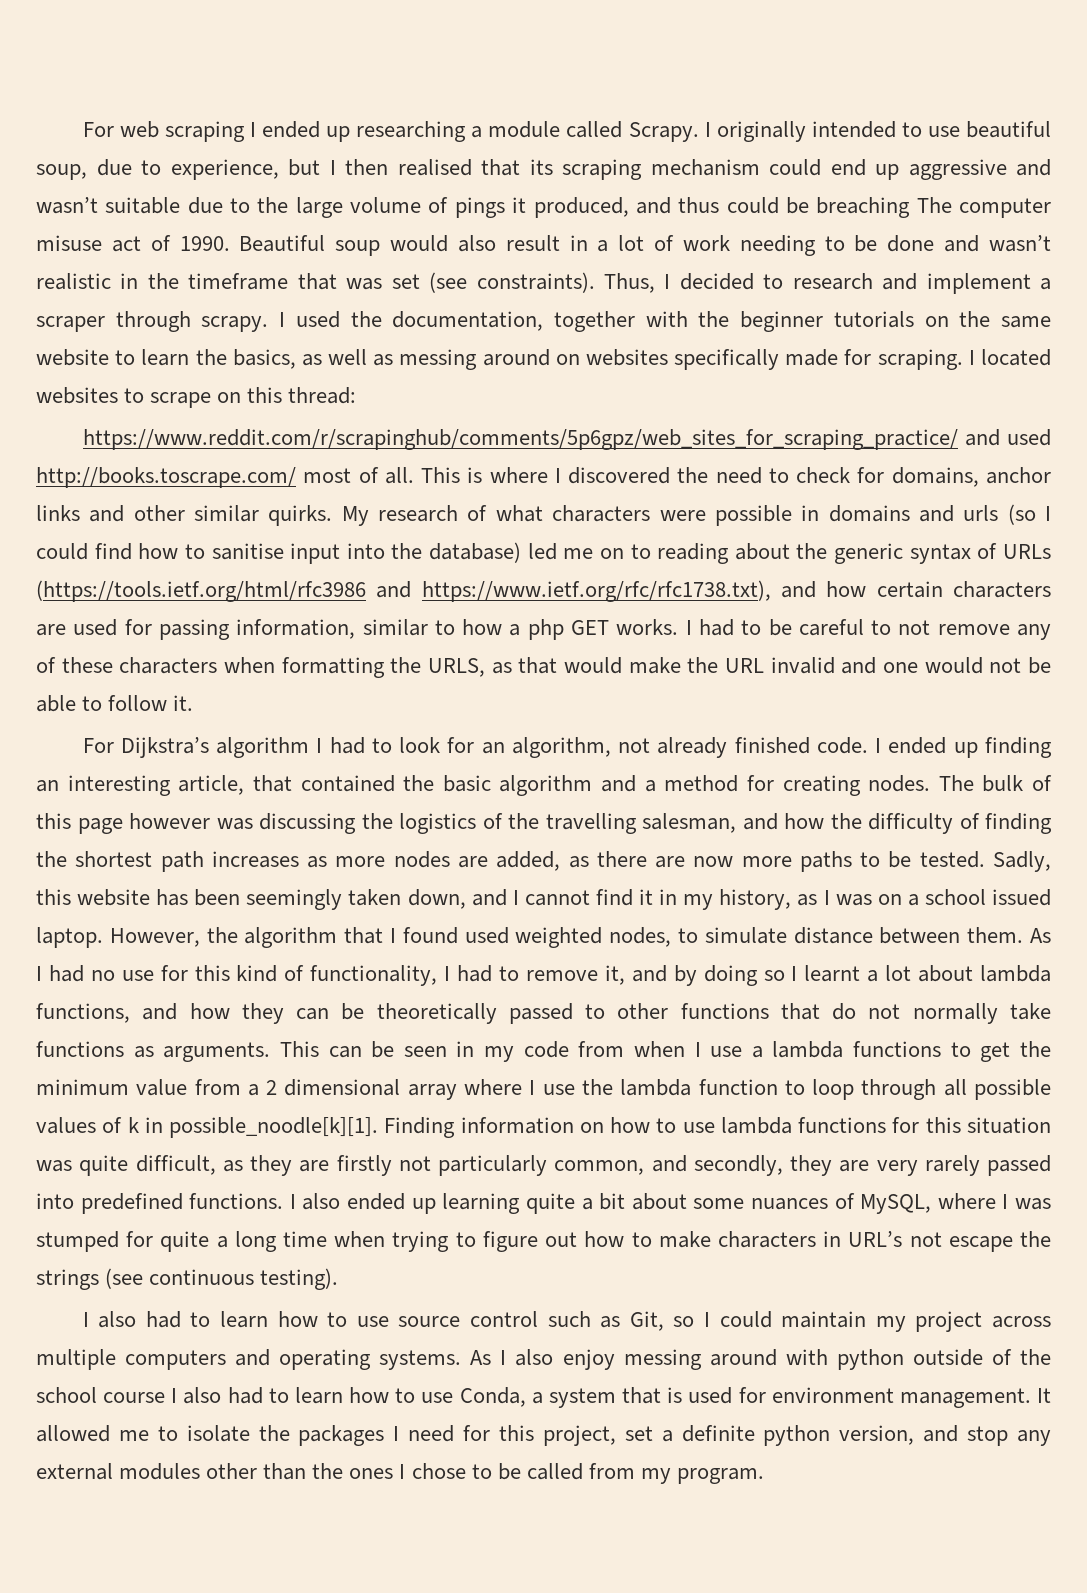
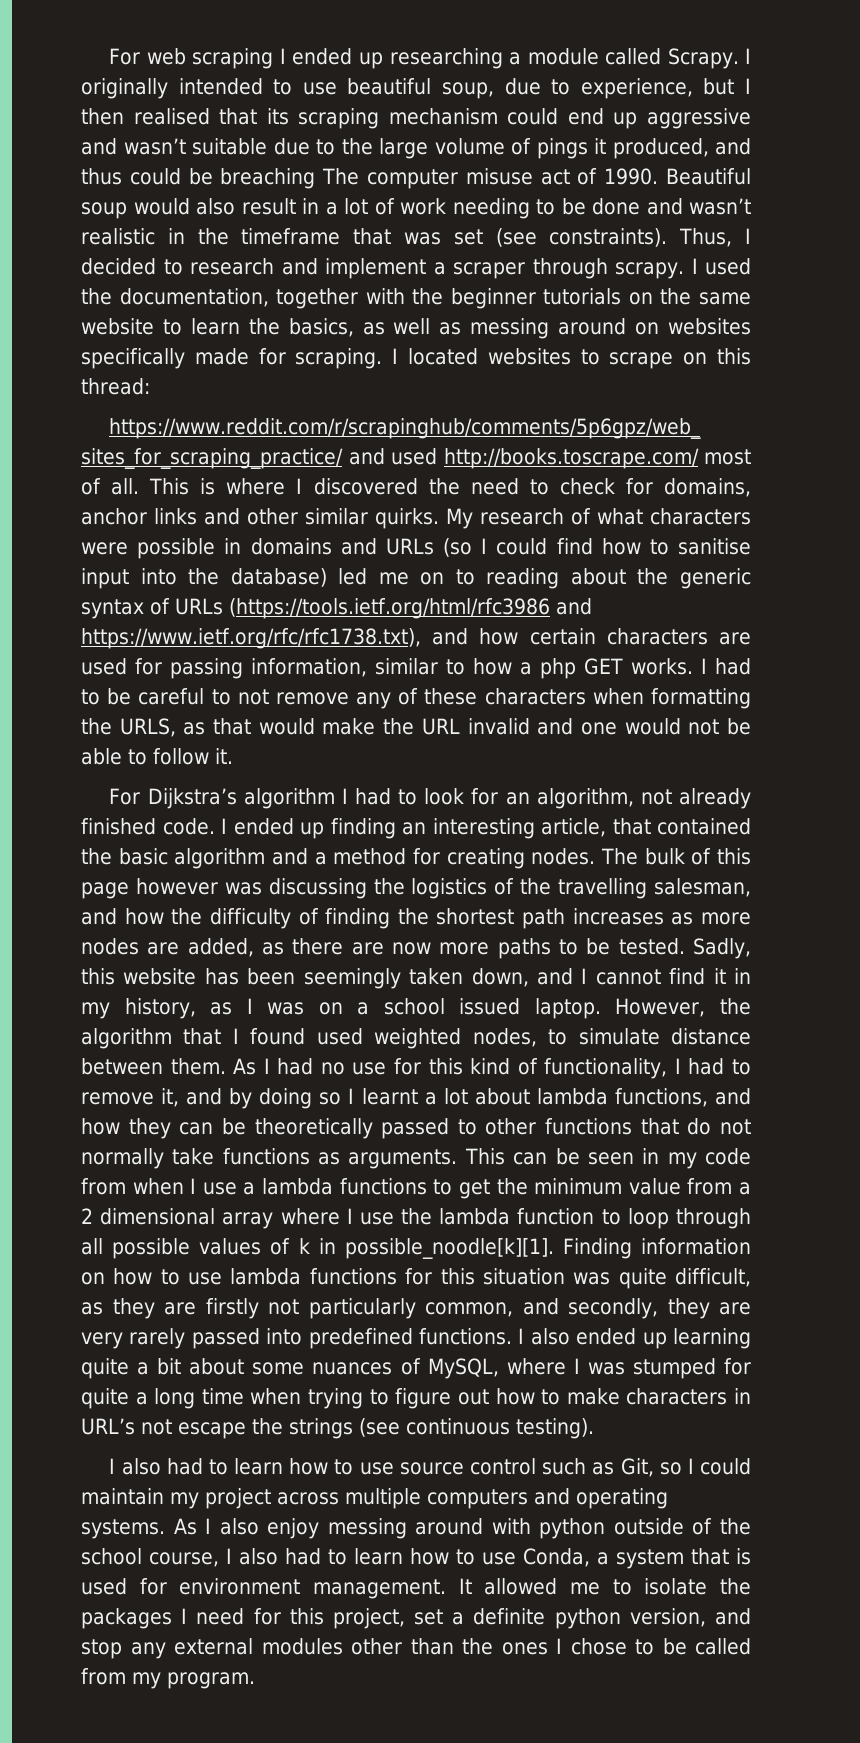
[963,505,999,521] urls -> [385,538,434,555] URLs
[103,1392,166,1403] course -> [149,1552,219,1567] course,

